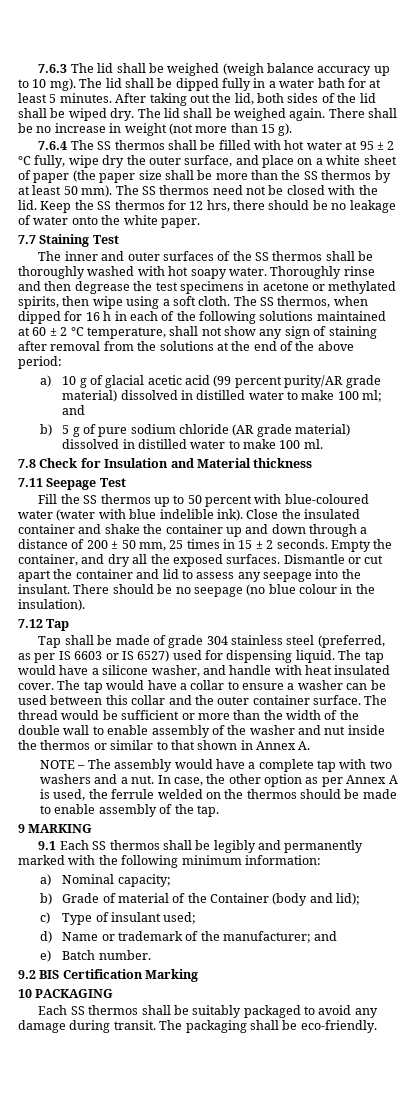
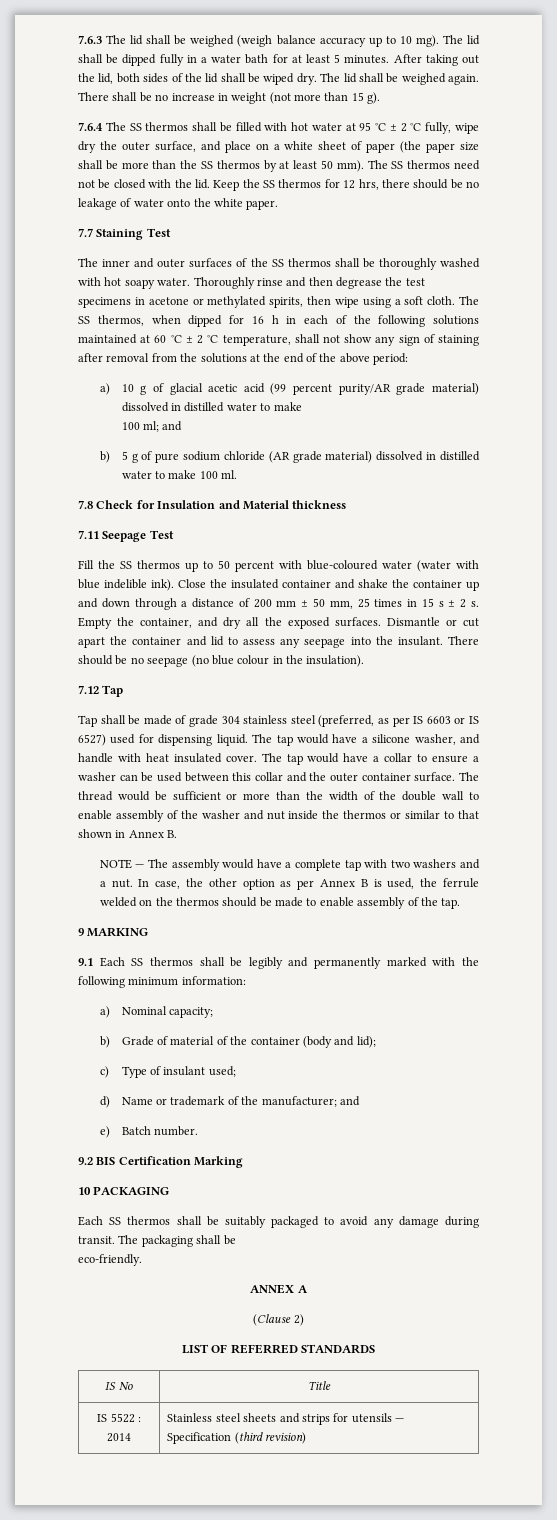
(374, 145) none -> [375,123,387,131] °C
(47, 331) none -> [170,335,182,343] °C
(335, 395) none -> (302, 406) //
(108, 544) none -> [276,600,297,607] mm
[255,539,328,549] ± 2 seconds. -> [438,599,479,608] s ± 2 s.
[298,741,311,750] A. -> [167,830,178,838] B.
[77,765,86,769] – -> [135,864,145,868] —
[388,775,398,784] A -> [360,879,368,887] B
[209,893,269,903] Container -> [250,1037,300,1045] container
(298, 1025) none -> (236, 1240) //
(377, 1026) none -> [250,1284,308,1294] [253,1314,304,1326] [181,1344,376,1354] [105,1382,133,1390] [308,1381,331,1390] [97,1413,141,1423] [107,1433,131,1442] [167,1413,405,1425] [167,1432,307,1444] // ANNEX A // (Clause 2) // LIST OF REFERRED STANDARDS // IS No | Title // IS 5522 : 2014 | Stainless steel sheets and strips for utensils — Specification (third revision)

